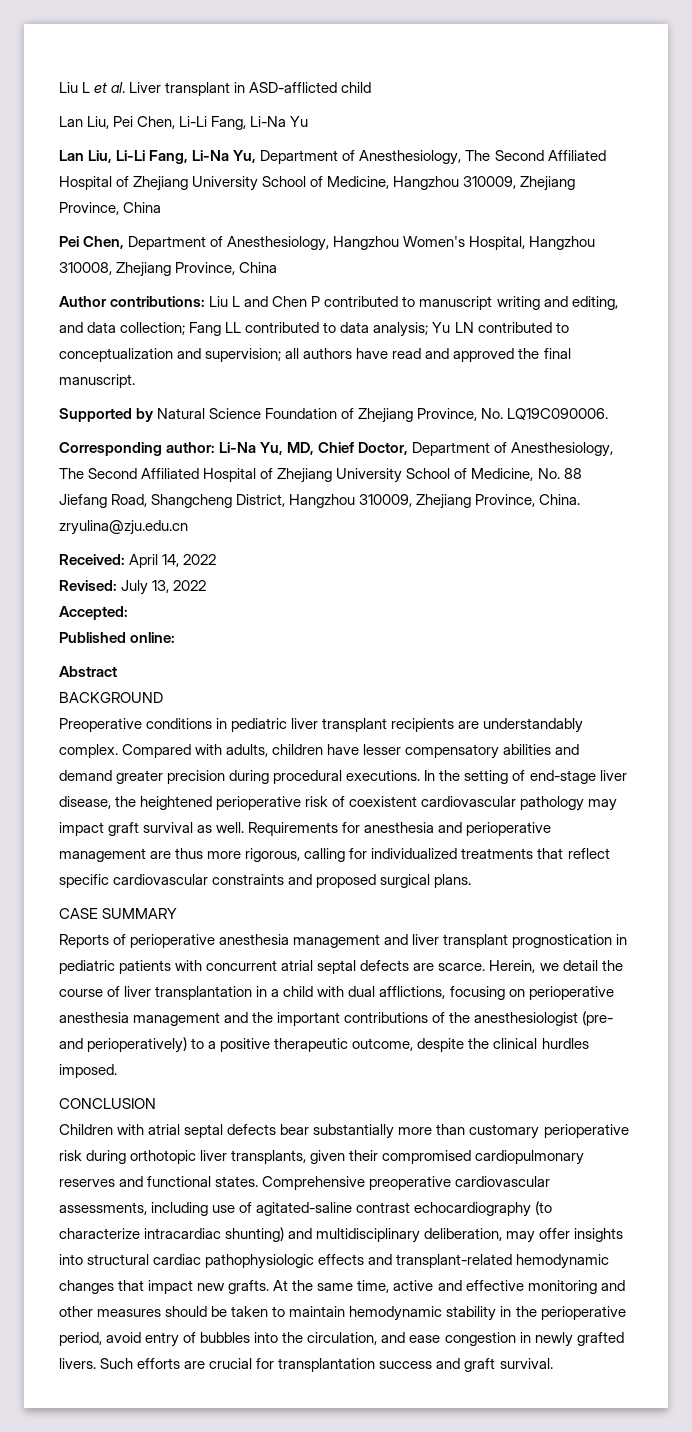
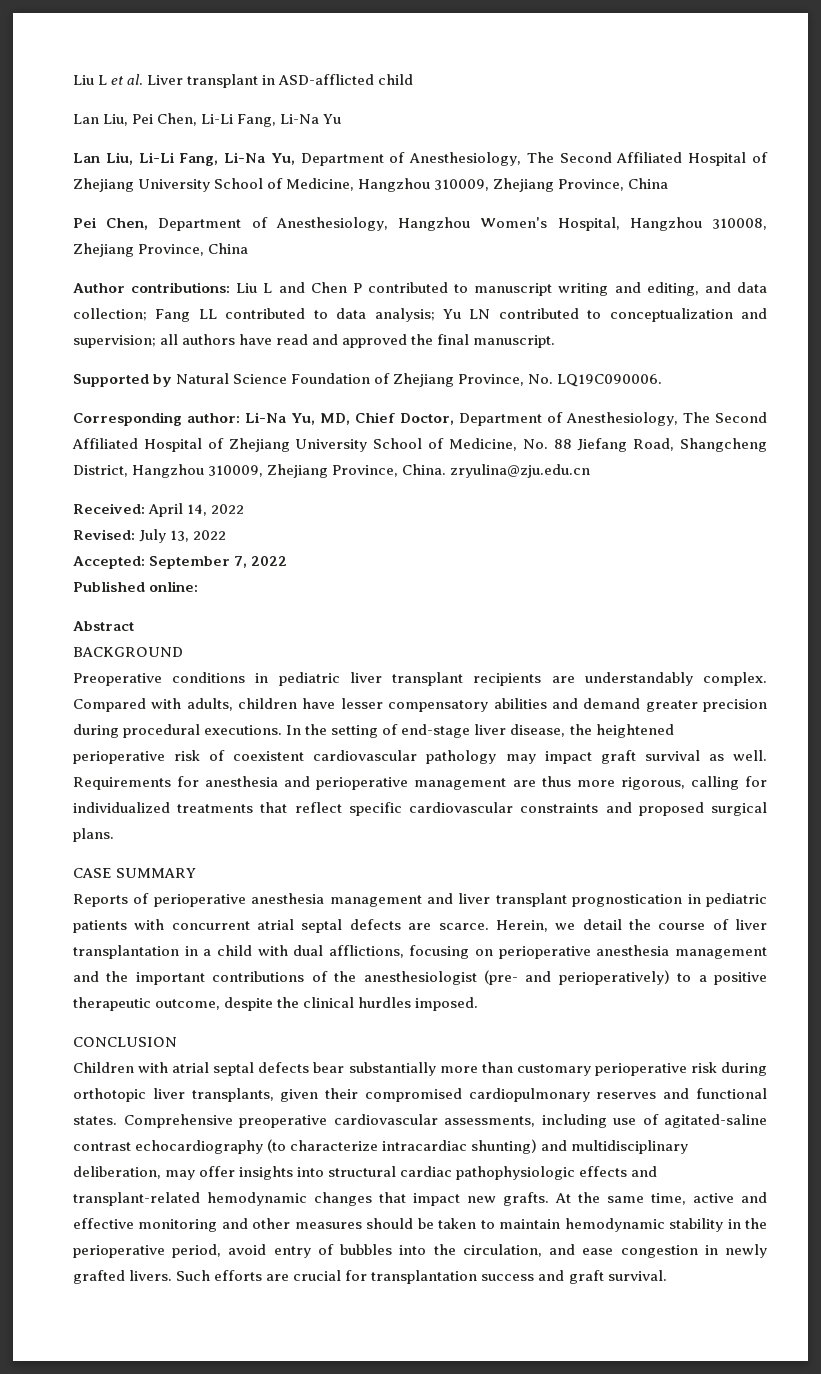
(128, 613) none -> [149,556,288,569] September 7, 2022

